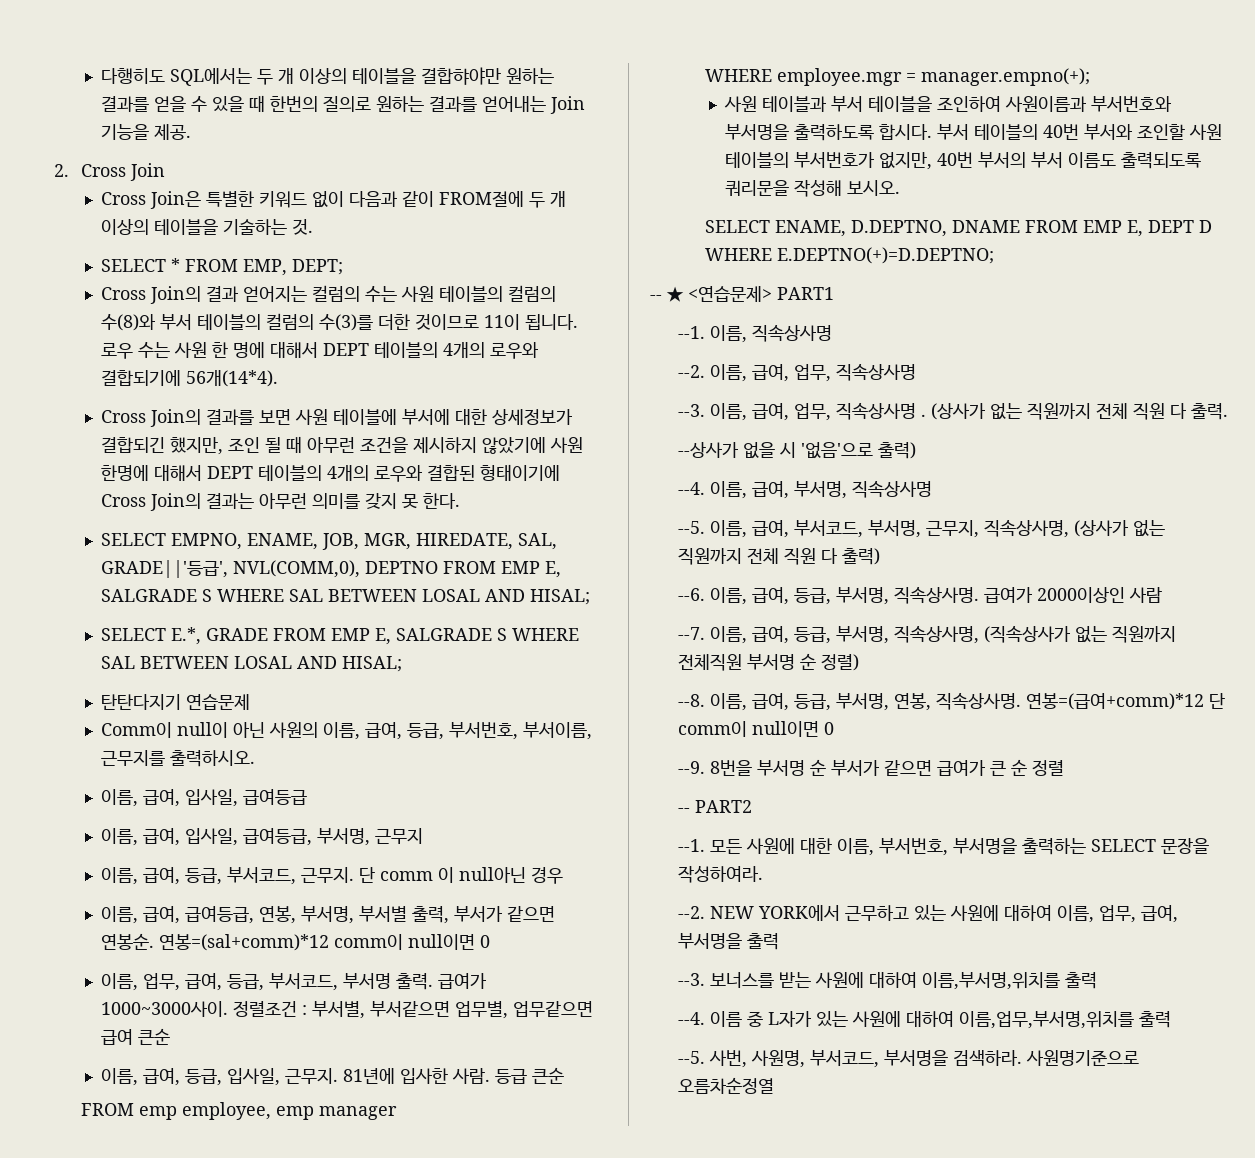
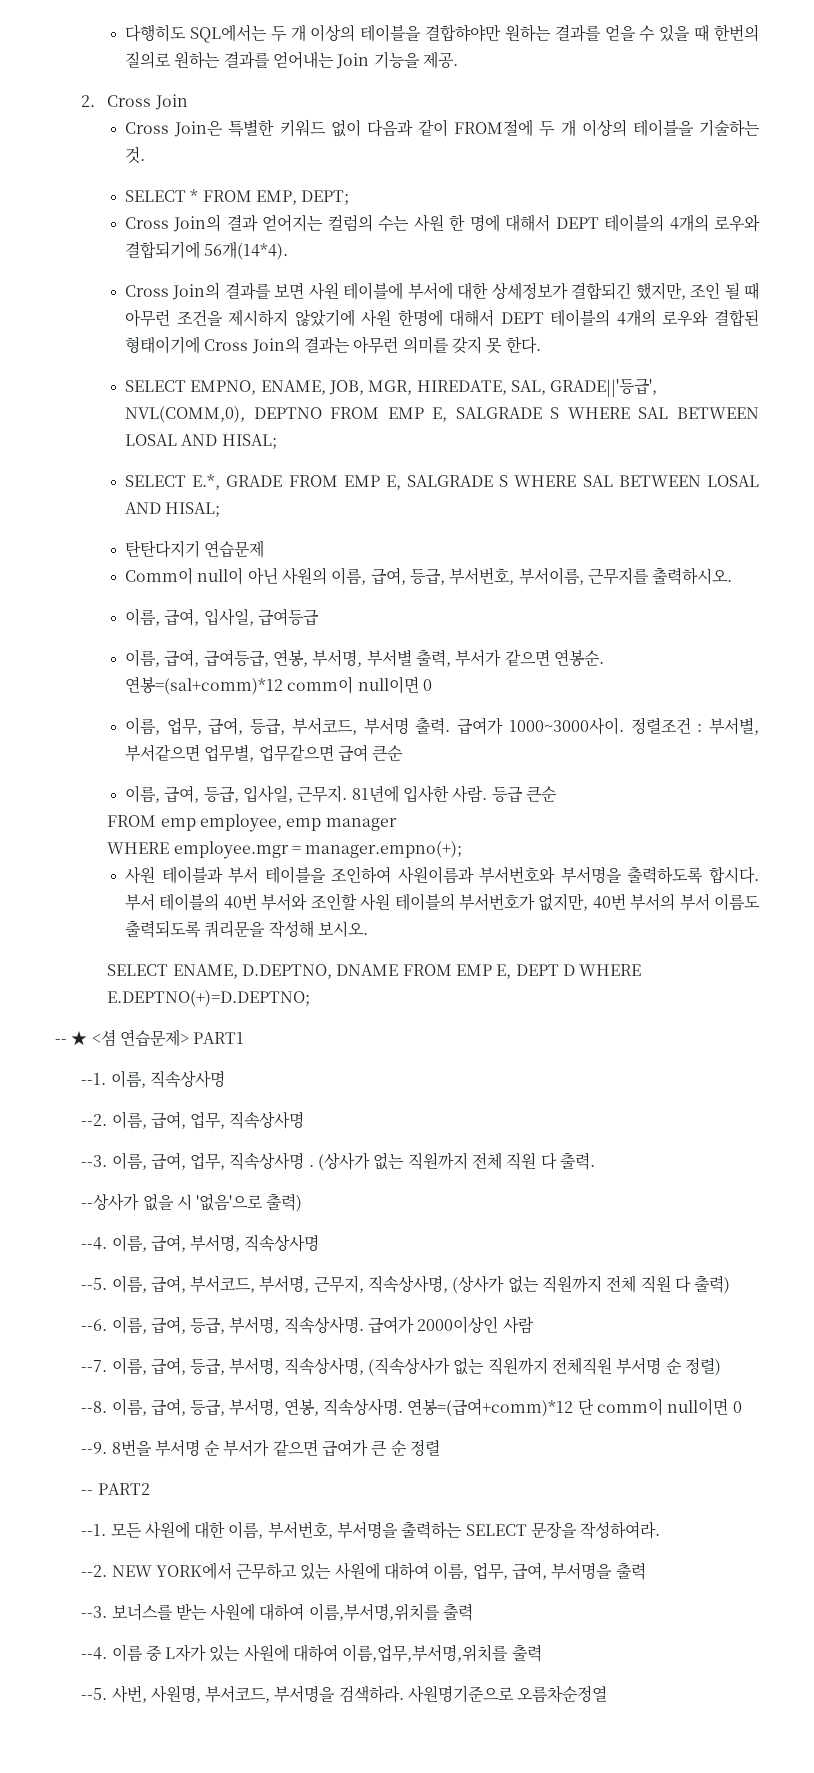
[439,285,557,302] [101,313,579,331] [101,342,208,359] 테이블의 컬럼의 수(8)와 부서 테이블의 컬럼의 수(3)를 더한 것이므로 11이 됩니다. 로우 수는 사원 -> (444, 223) none
[101,828,424,846] [101,867,564,885] // 이름, 급여, 입사일, 급여등급, 부서명, 근무지 // 이름, 급여, 등급, 부서코드, 근무지. 단 comm 이 null아닌 경우 -> (319, 617) none
[688,286,772,302] <연습문제> -> [91,1029,189,1047] <셤 연습문제>

